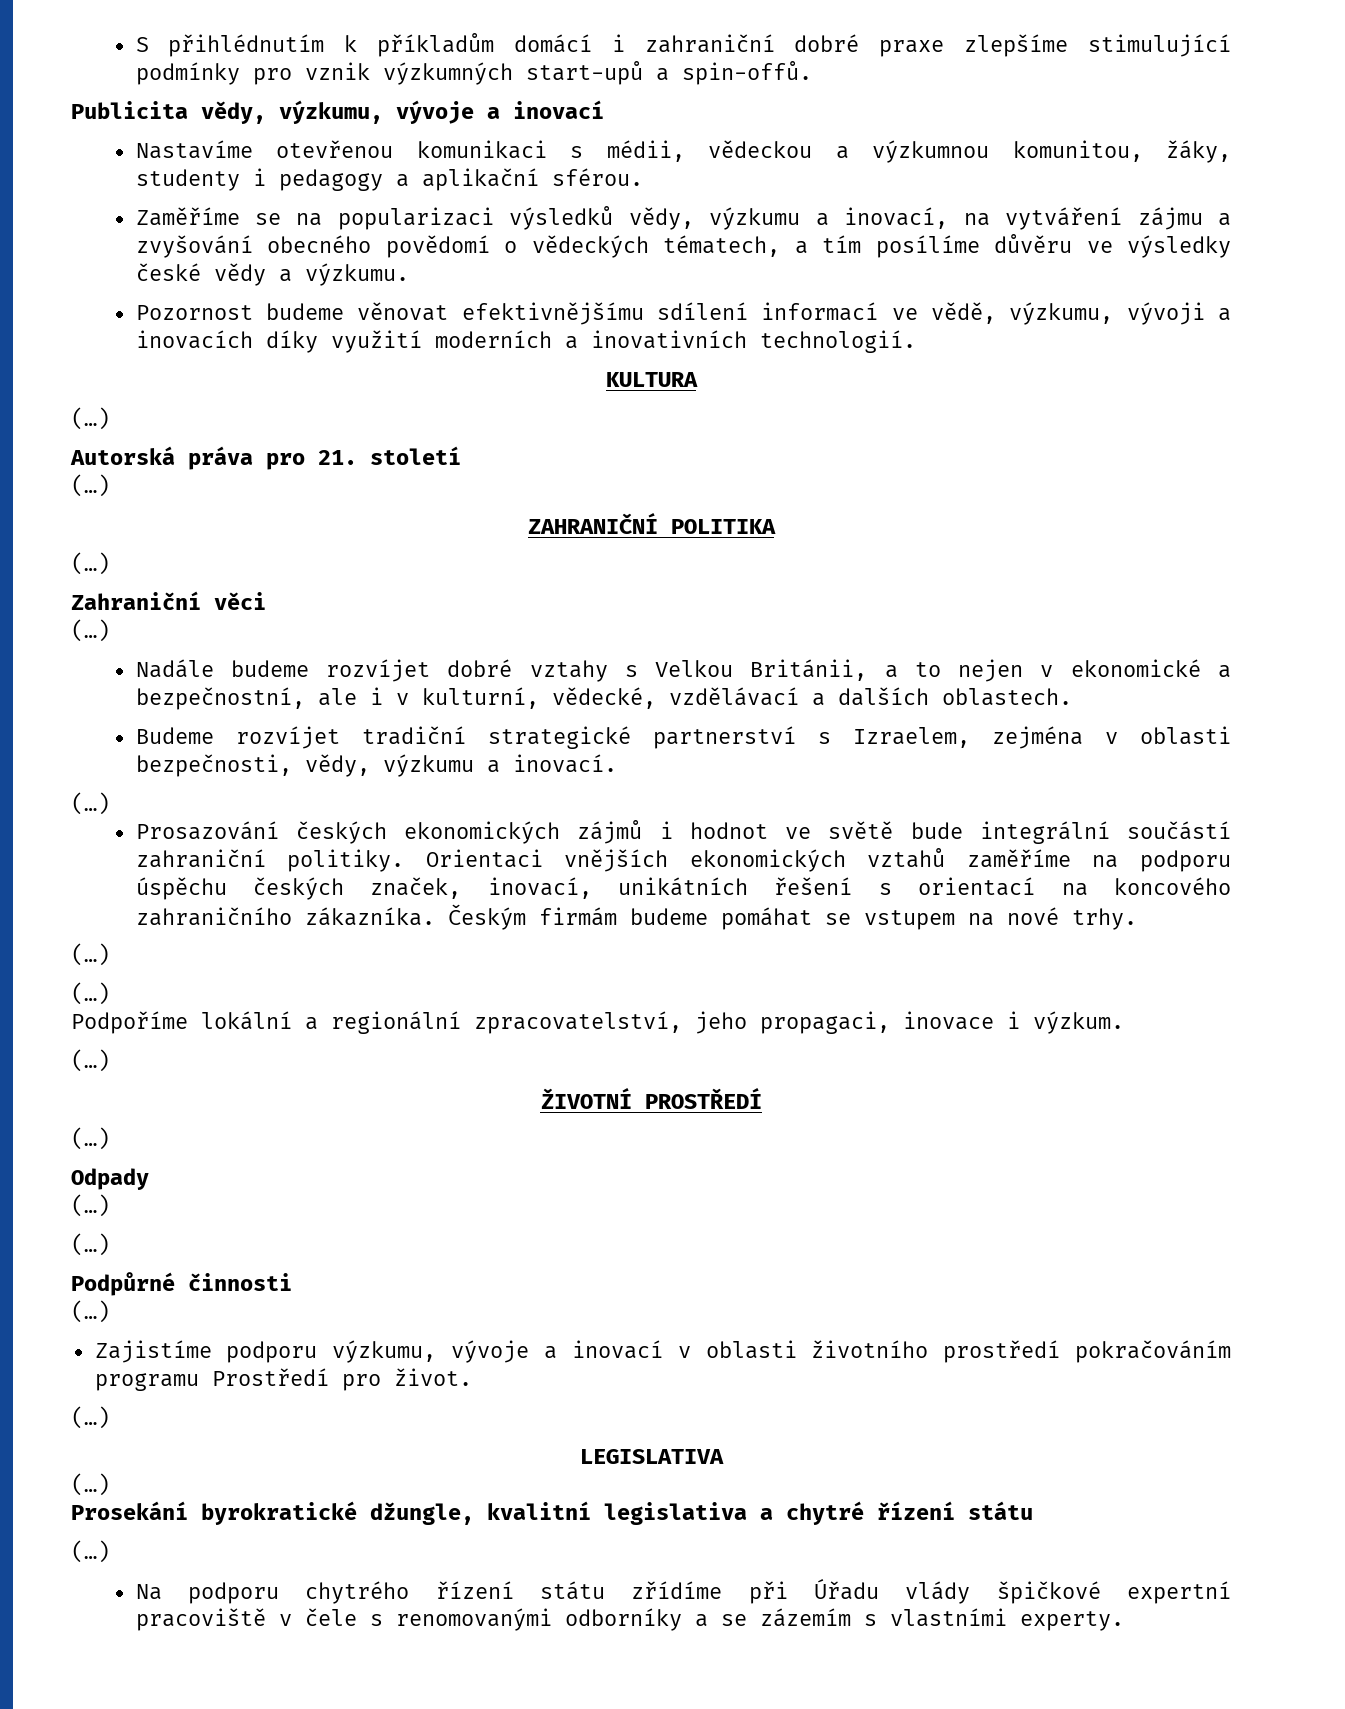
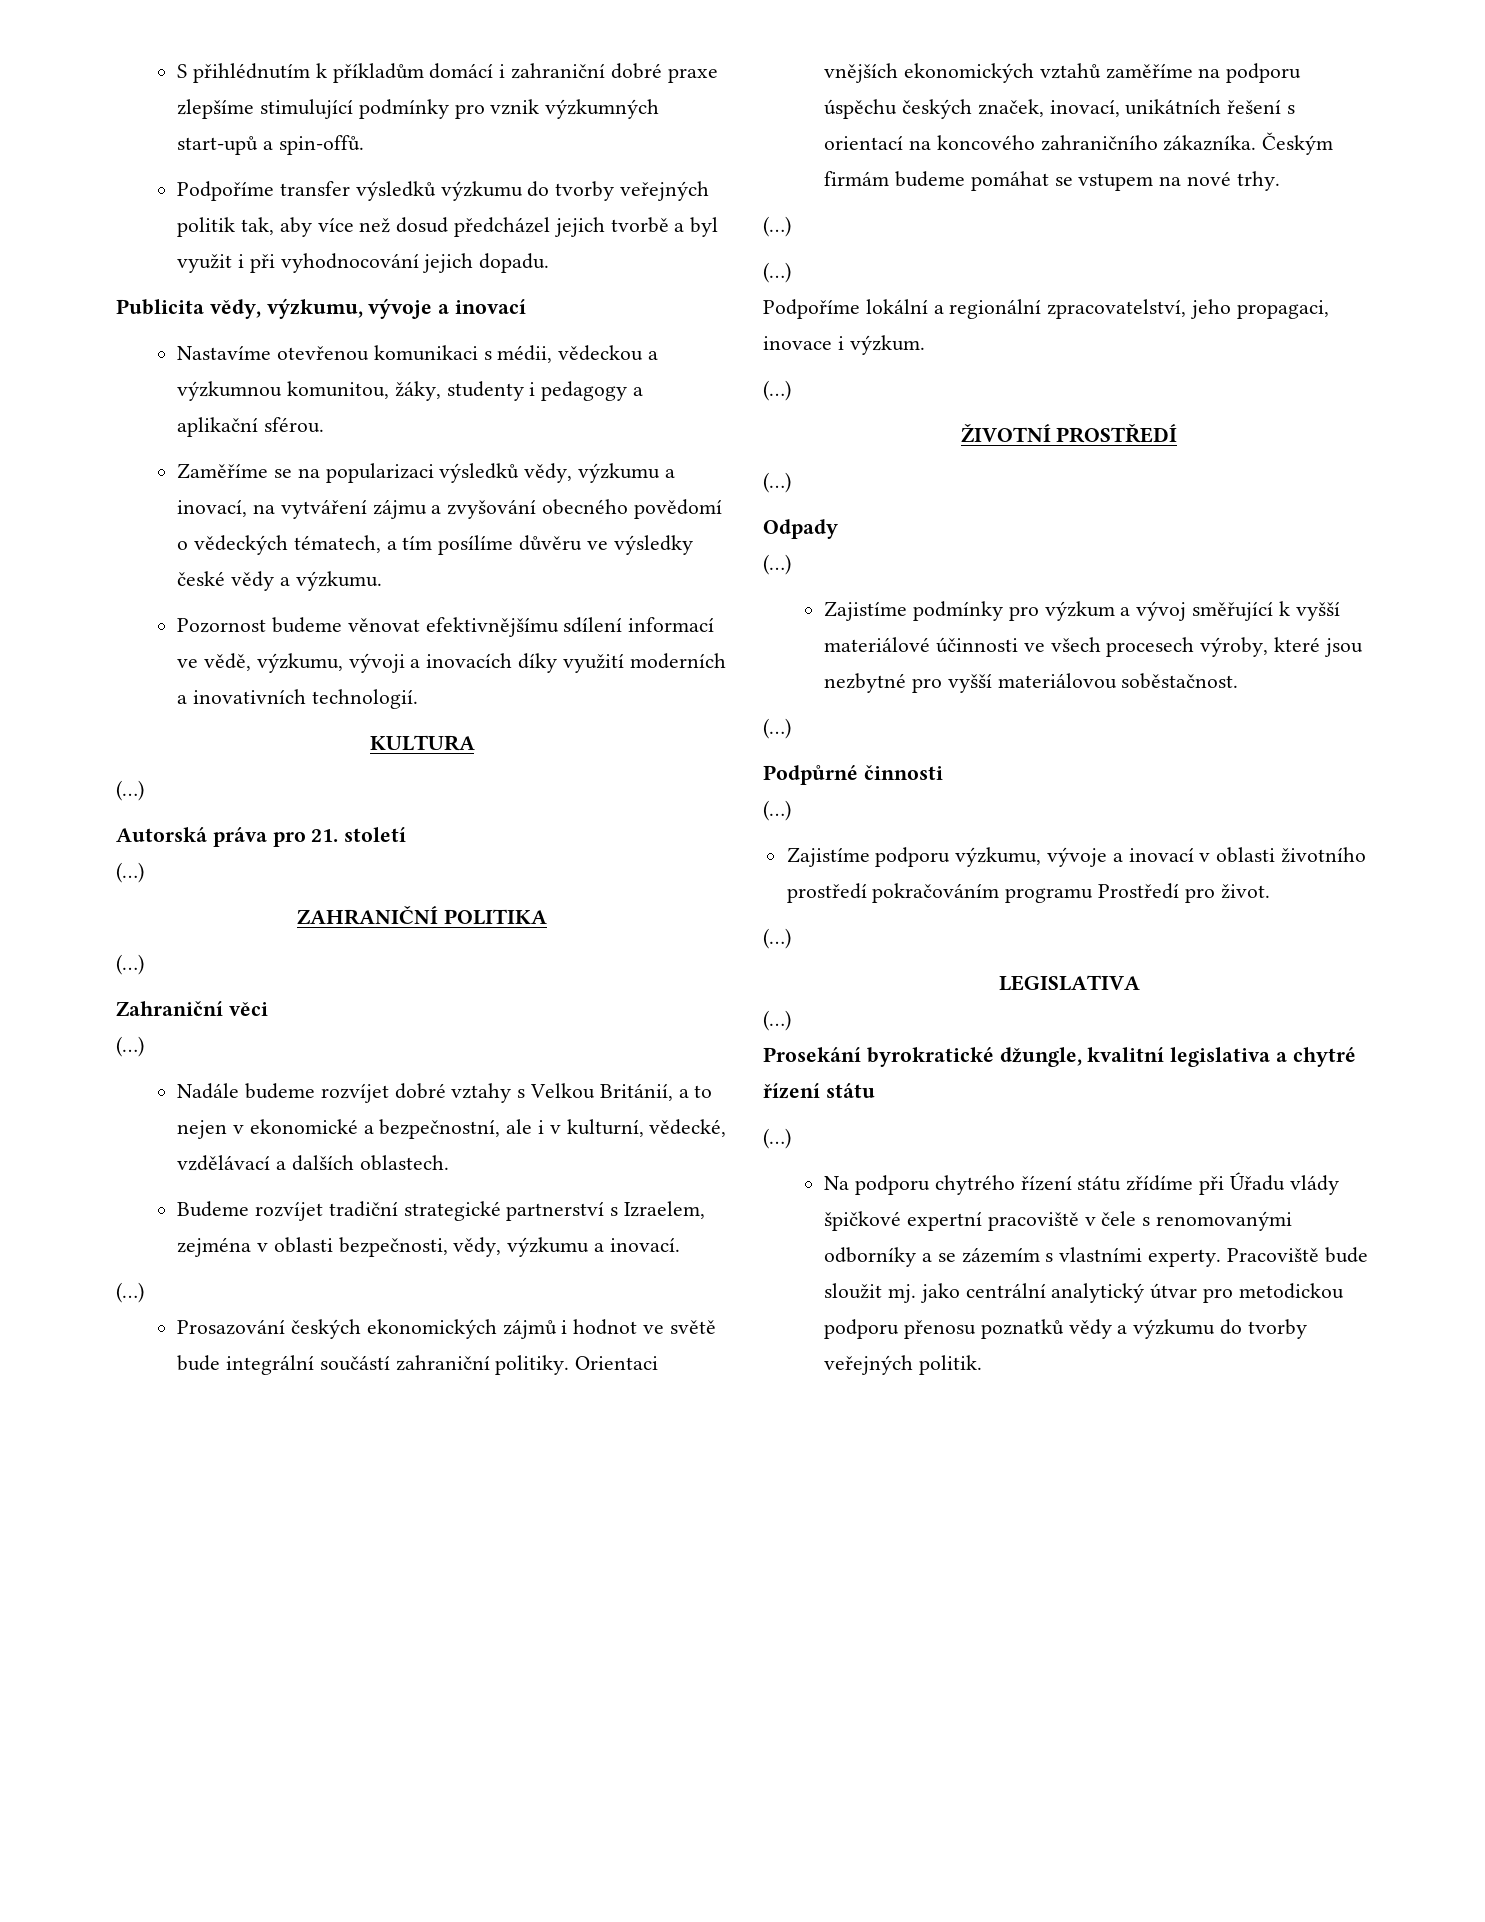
(812, 73) none -> [177,181,710,201] [177,217,719,237] [177,253,550,273] // Podpoříme transfer výsledků výzkumu do tvorby veřejných politik tak, aby více než dosud předcházel jejich tvorbě a byl využit i při vyhodnocování jejich dopadu.
[750,659,868,681] Británii, -> [599,1083,673,1101] Británií,
(110, 1205) none -> [824,601,1340,621] [824,637,1363,657] [824,673,1239,693] // Zajistíme podmínky pro výzkum a vývoj směřující k vyšší materiálové účinnosti ve všech procesech výroby, které jsou nezbytné pro vyšší materiálovou soběstačnost.
(1124, 1621) none -> [1226,1247,1368,1263] [824,1283,1344,1303] [824,1319,1307,1339] [824,1355,983,1375] Pracoviště bude sloužit mj. jako centrální analytický útvar pro metodickou podporu přenosu poznatků vědy a výzkumu do tvorby veřejných politik.

